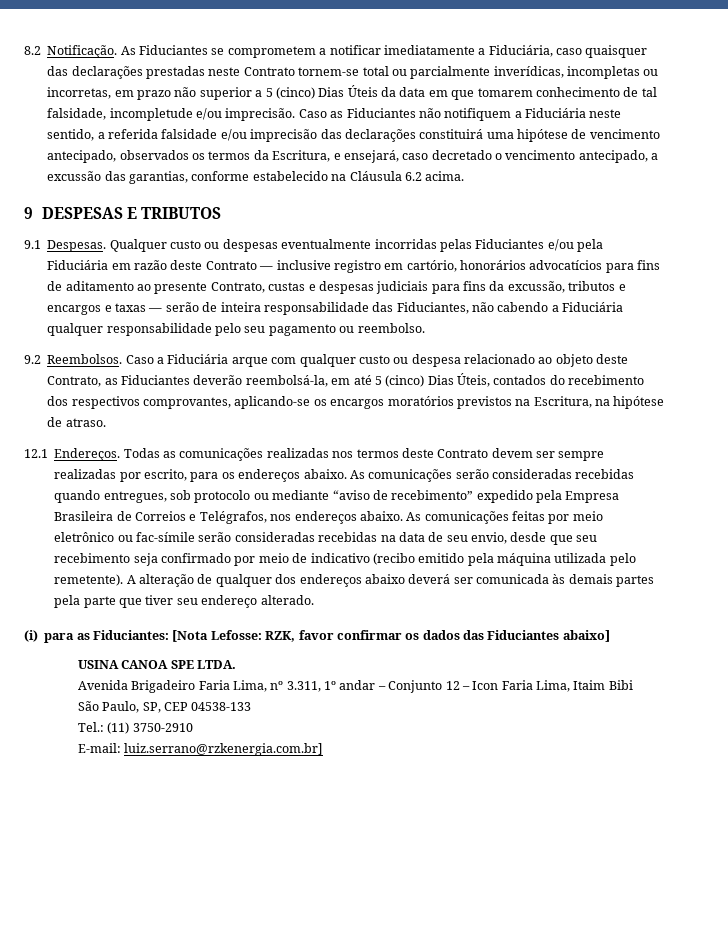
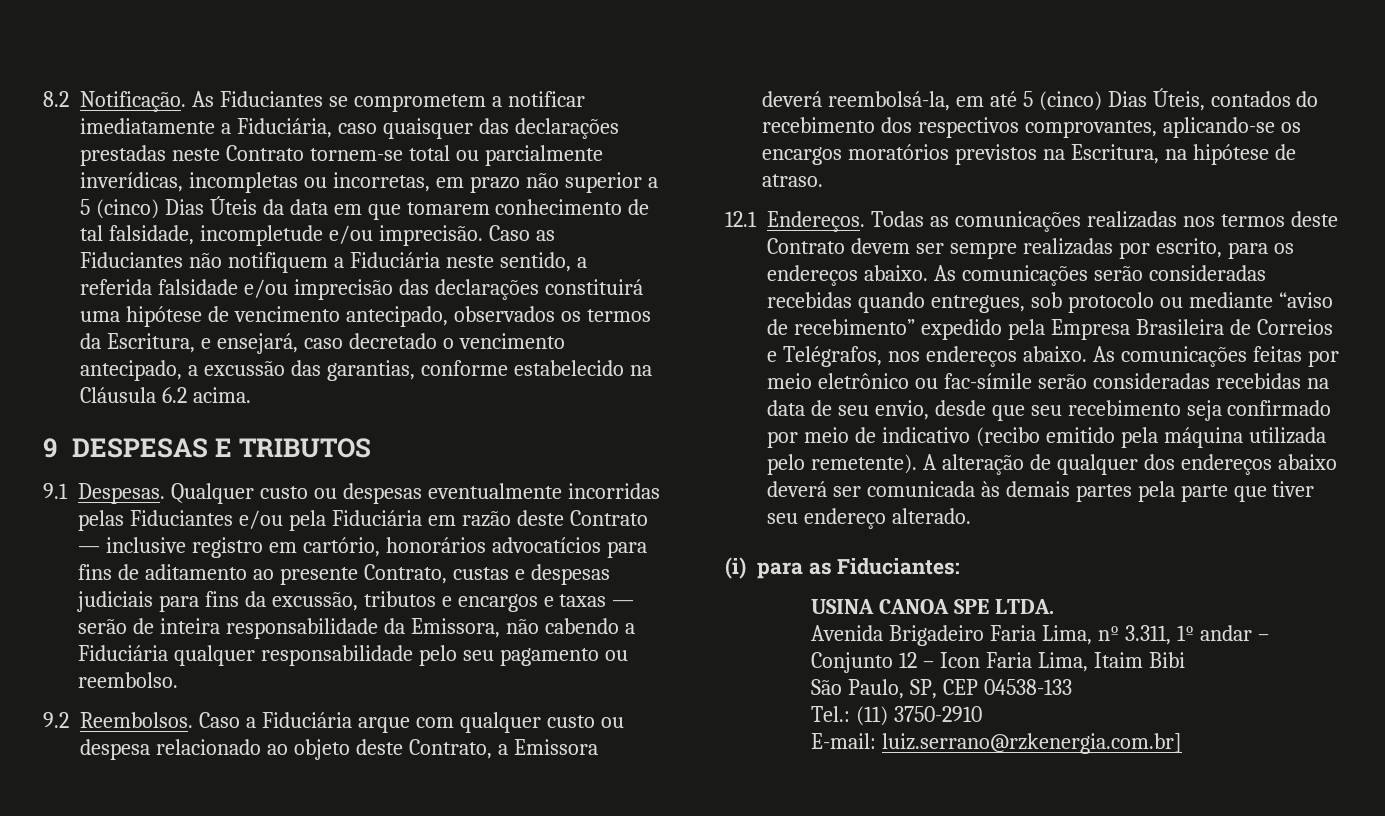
[372,302,469,314] das Fiduciantes, -> [383,618,500,638] da Emissora,
[104,375,243,385] as Fiduciantes deverão -> [497,739,598,755] [762,91,822,107] a Emissora deverá
[172,630,610,642] [Nota Lefosse: RZK, favor confirmar os dados das Fiduciantes abaixo] -> (961, 566) none

